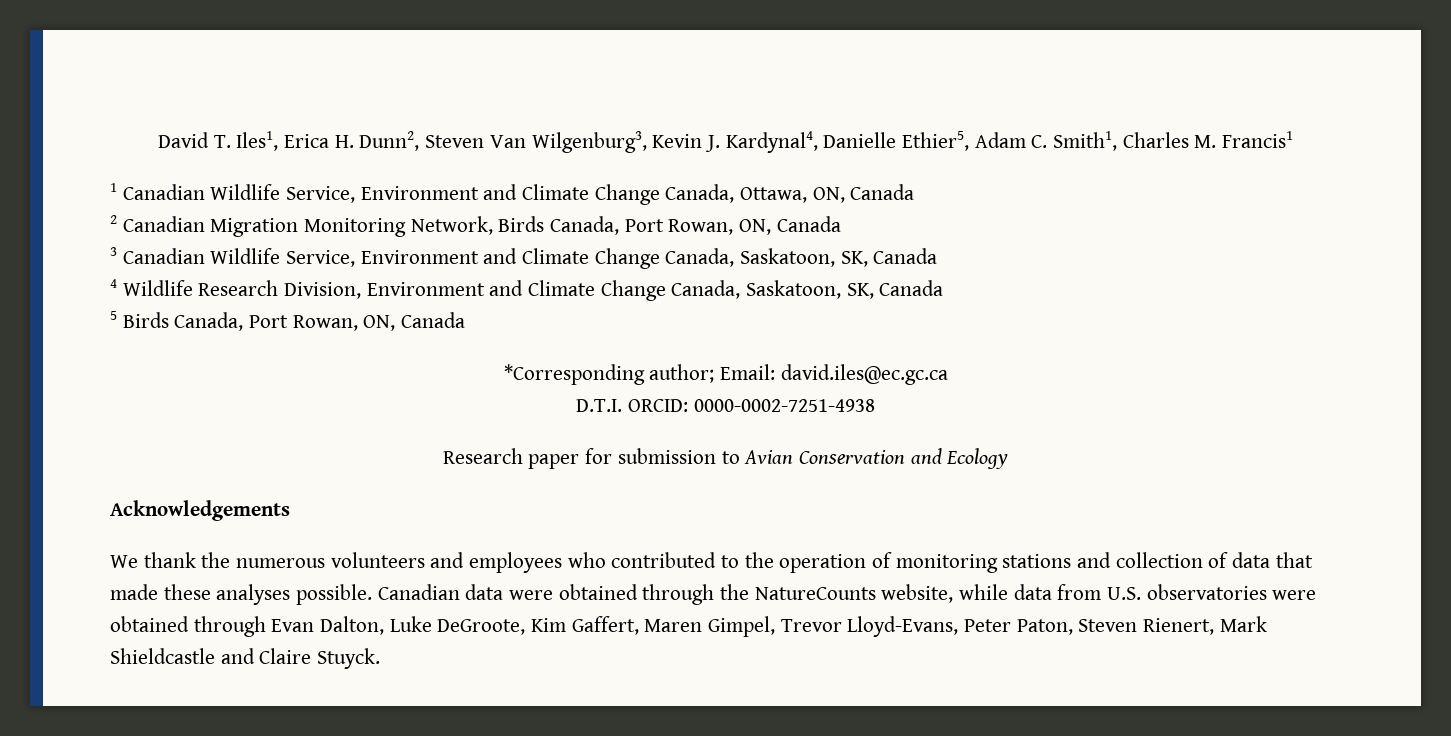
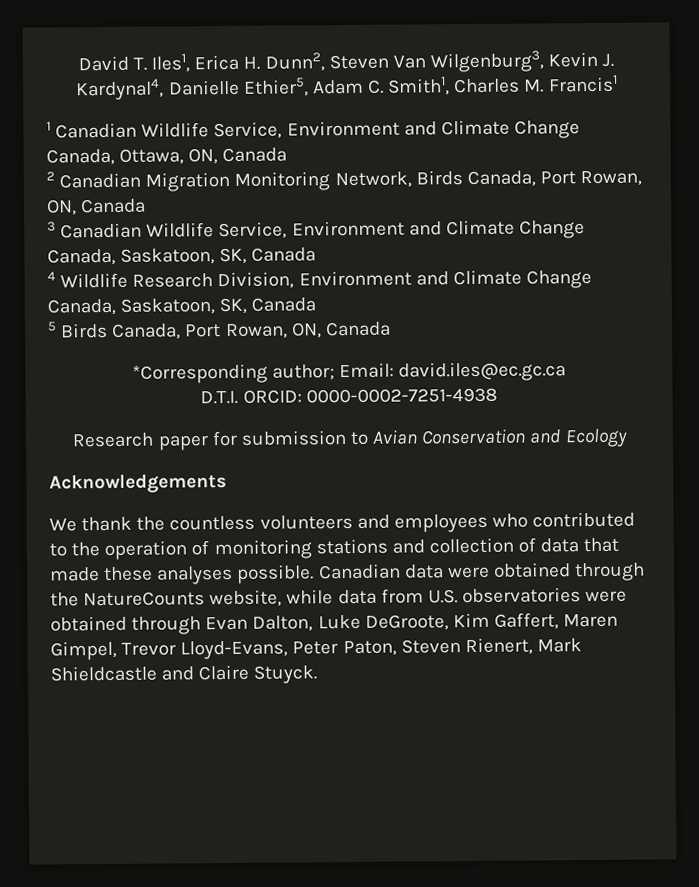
[236,558,326,568] numerous -> [169,515,256,531] countless

